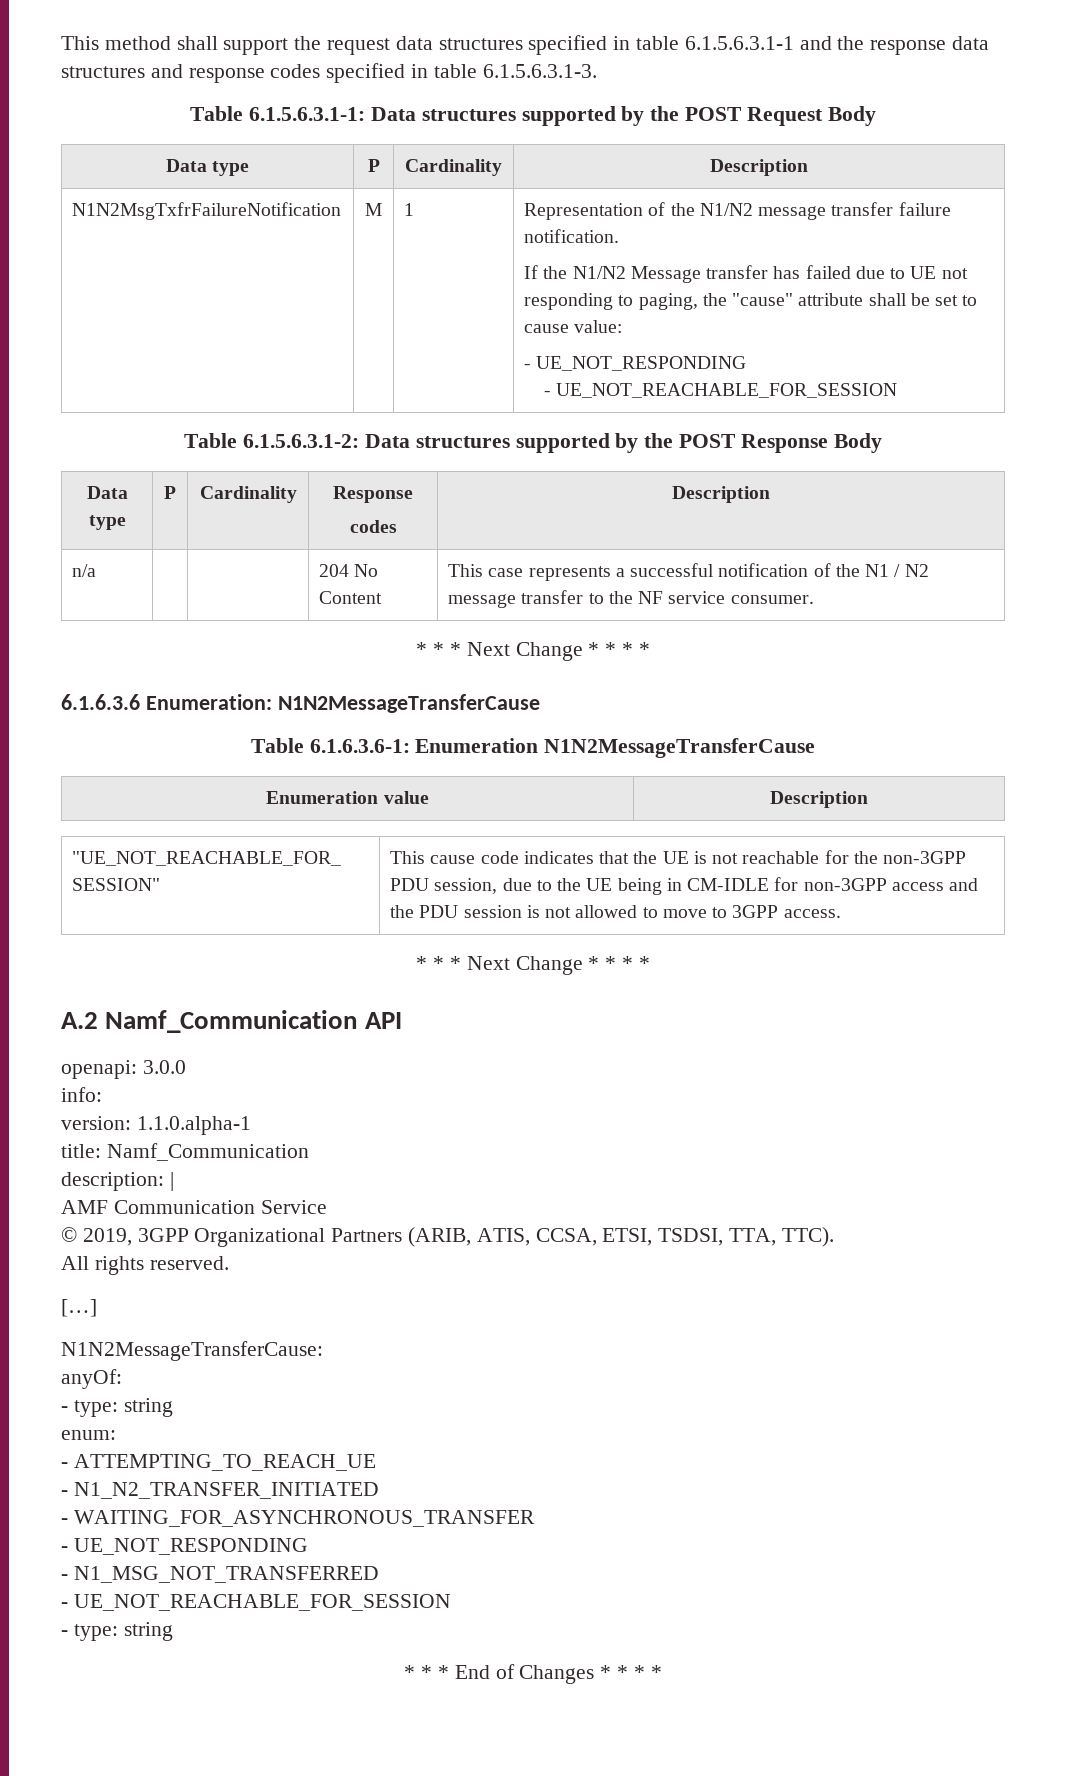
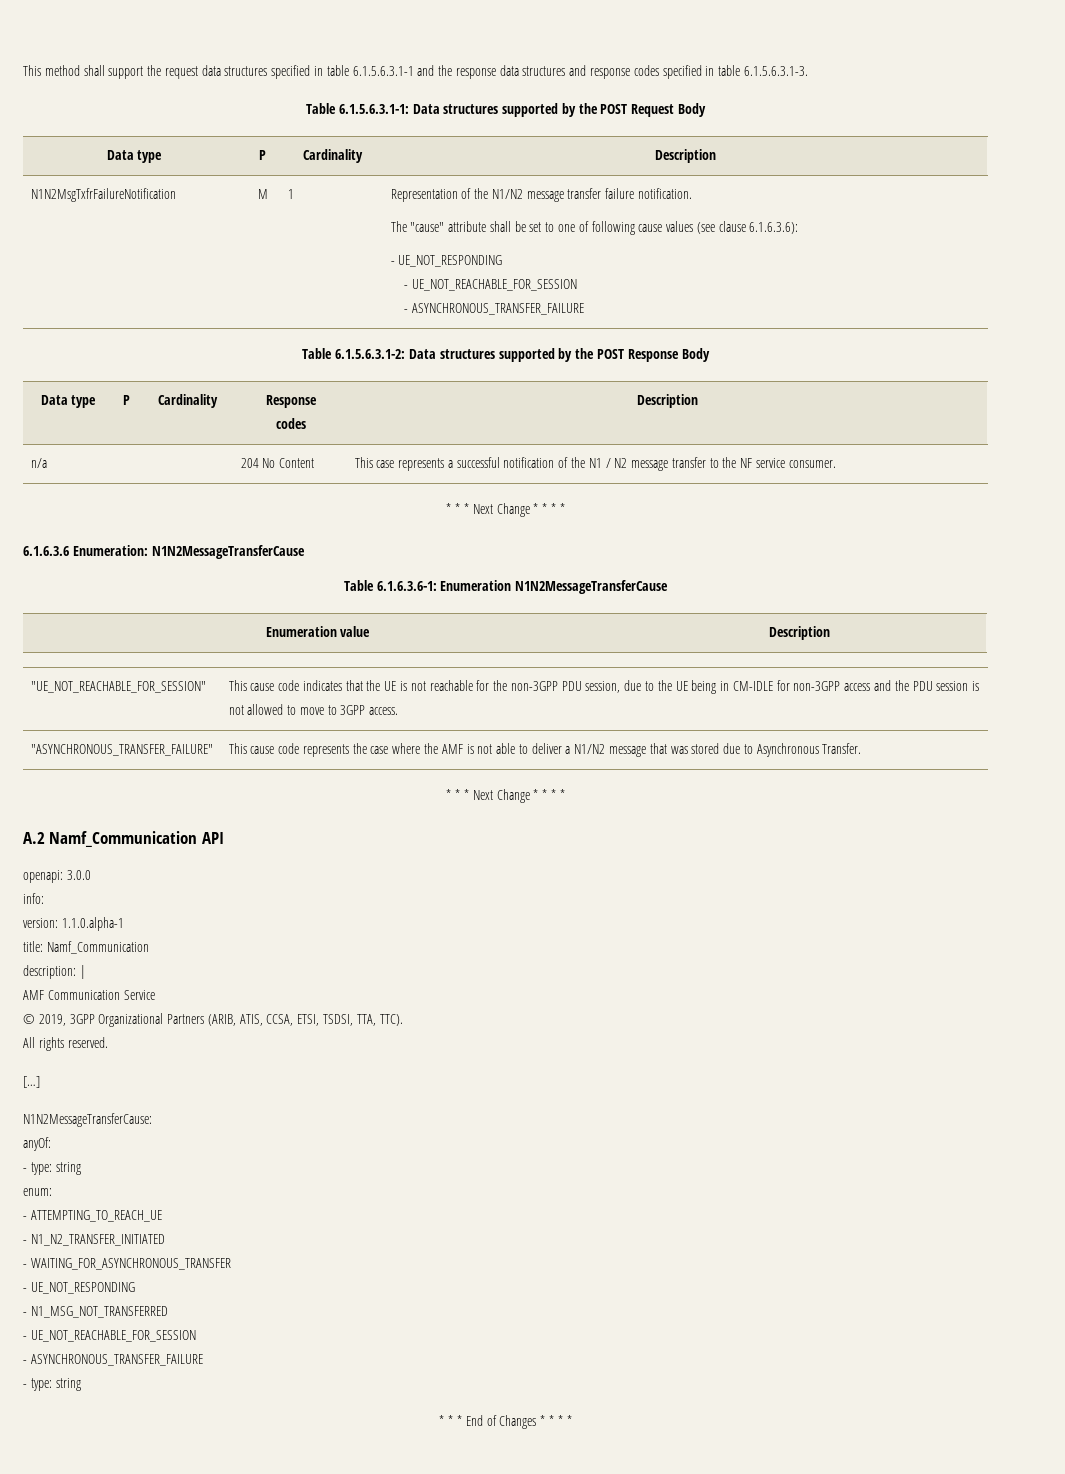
[524,265,968,283] [524,293,727,310] If the N1/N2 Message transfer has failed due to UE not responding to paging, the -> [390,221,407,232] The
[524,320,623,333] cause value: -> [557,221,799,235] one of following cause values (see clause 6.1.6.3.6):
(897, 390) none -> [403,303,584,315] // - ASYNCHRONOUS_TRANSFER_FAILURE
(841, 913) none -> [30,744,213,756] [228,743,862,757] // "ASYNCHRONOUS_TRANSFER_FAILURE" | This cause code represents the case where the AMF is not able to deliver a N1/N2 message that was stored due to Asynchronous Transfer.
(451, 1602) none -> [23,1354,203,1366] // - ASYNCHRONOUS_TRANSFER_FAILURE

